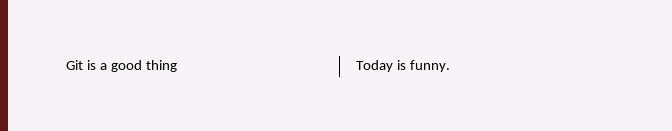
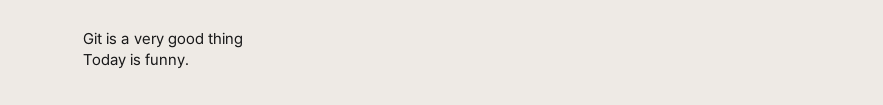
(107, 66) none -> [133,35,164,48] very

